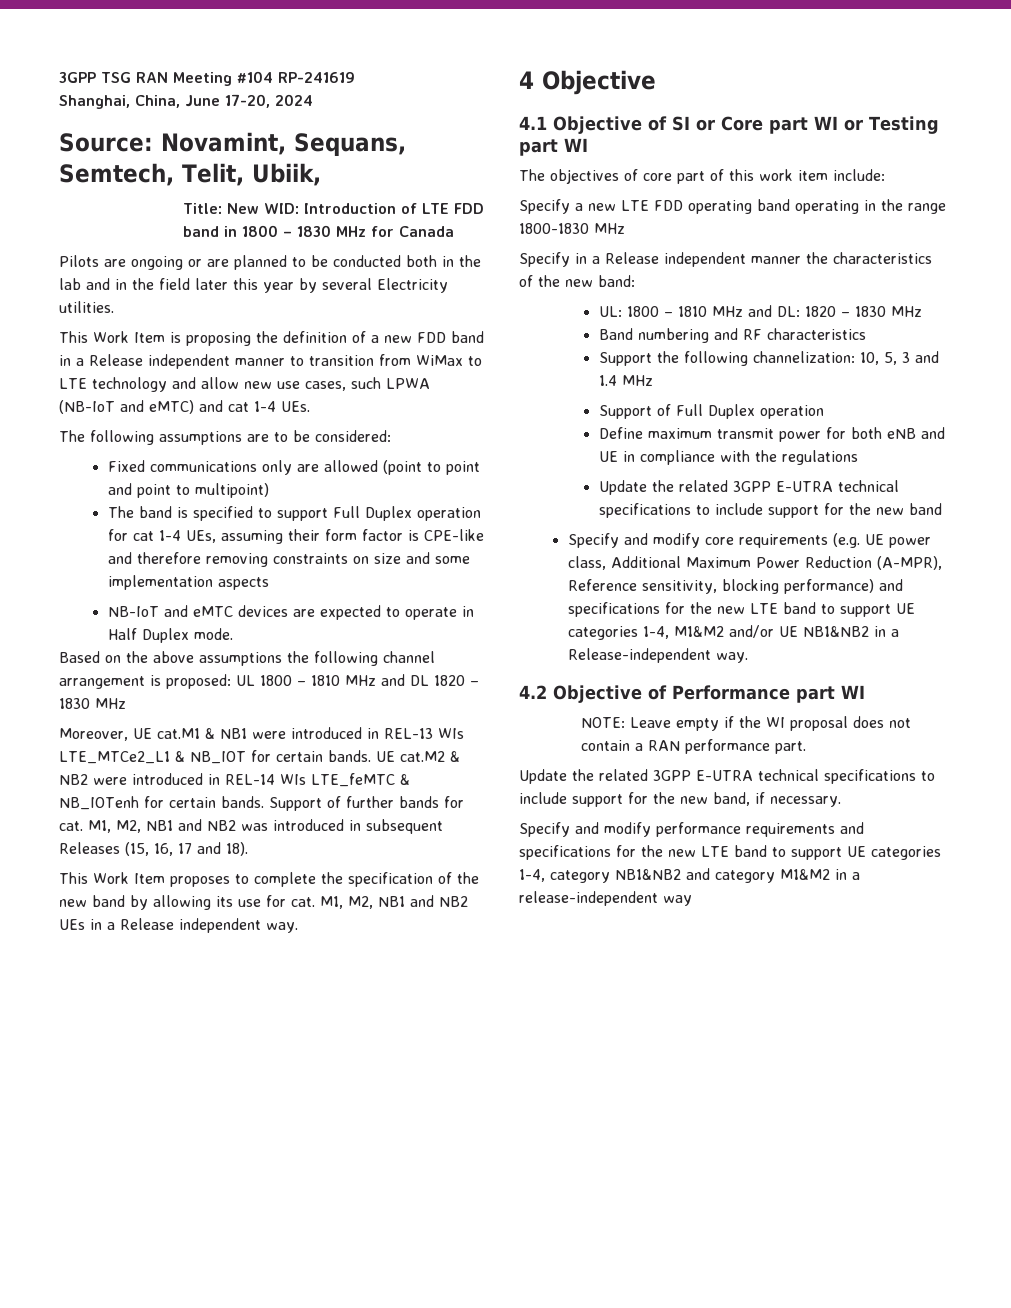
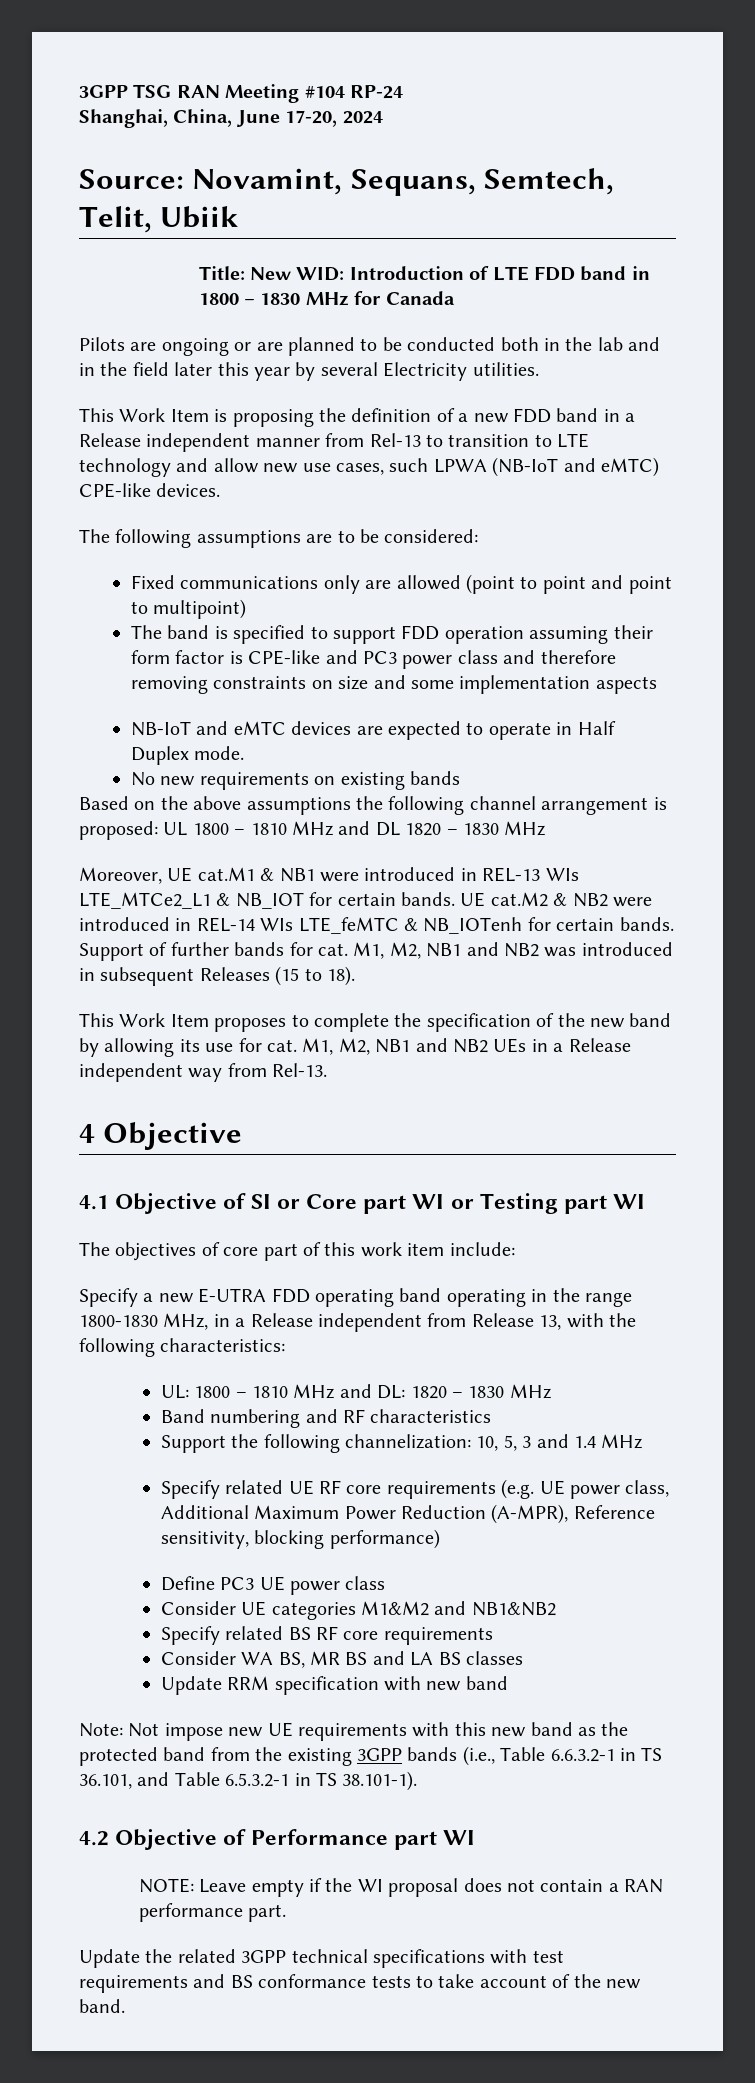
[278,72,355,83] RP-241619 -> [350,85,403,99] RP-24
[251,163,321,186] Ubiik, -> [160,206,239,228] Ubiik
[290,354,463,366] to transition from WiMax -> [325,433,530,447] from Rel-13 to transition
[199,400,310,412] and cat 1-4 UEs. -> [79,483,221,498] CPE-like devices.
[332,506,481,521] [107,529,216,543] Full Duplex operation for cat 1-4 UEs, -> [401,625,524,644] FDD operation
(132, 558) none -> [362,650,536,669] PC3 power class and
(233, 634) none -> [130,771,460,790] // No new requirements on existing bands
[125,842,221,856] (15, 16, 17 and -> [275,966,322,986] (15 to
[266,922,298,933] way. -> [188,1063,328,1082] way from Rel-13.
[621,200,649,211] LTE -> [198,1288,267,1303] E-UTRA
[594,223,625,234] [519,252,932,267] [519,275,635,287] MHz // Specify in a Release independent manner the characteristics of the new band: -> [163,1313,636,1332] [79,1338,286,1357] MHz, in a Release independent from Release 13, with the following characteristics:
[598,404,824,419] [598,427,945,442] [598,450,858,465] [598,480,899,495] [598,503,942,518] [567,533,700,548] Support of Full Duplex operation // Define maximum transmit power for both eNB and UE in compliance with the regulations // Update the related 3GPP E-UTRA technical specifications to include support for the new band // Specify and modify -> [160,1480,342,1499] Specify related UE RF
[878,579,903,591] [567,602,915,617] [567,625,899,640] [567,648,748,663] and specifications for the new LTE band to support UE categories 1-4, M1&M2 and/or UE NB1&NB2 in a Release-independent way. -> [160,1576,386,1595] [160,1601,556,1620] [160,1626,493,1645] [160,1651,524,1668] [160,1676,508,1695] [79,1722,629,1741] [79,1746,663,1766] [79,1771,418,1791] // Define PC3 UE power class // Consider UE categories M1&M2 and NB1&NB2 // Specify related BS RF core requirements // Consider WA BS, MR BS and LA BS classes // Update RRM specification with new band // Note: Not impose new UE requirements with this new band as the protected band from the existing 3GPP bands (i.e., Table 6.6.3.2-1 in TS 36.101, and Table 6.5.3.2-1 in TS 38.101-1).
[696,769,935,784] [519,792,841,807] [519,822,864,837] [519,845,941,860] [519,868,860,883] [519,891,692,906] E-UTRA technical specifications to include support for the new band, if necessary. // Specify and modify performance requirements and specifications for the new LTE band to support UE categories 1-4, category NB1&NB2 and category M1&M2 in a release-independent way -> [291,1949,564,1968] [79,1974,641,1993] [79,1999,125,2013] technical specifications with test requirements and BS conformance tests to take account of the new band.

